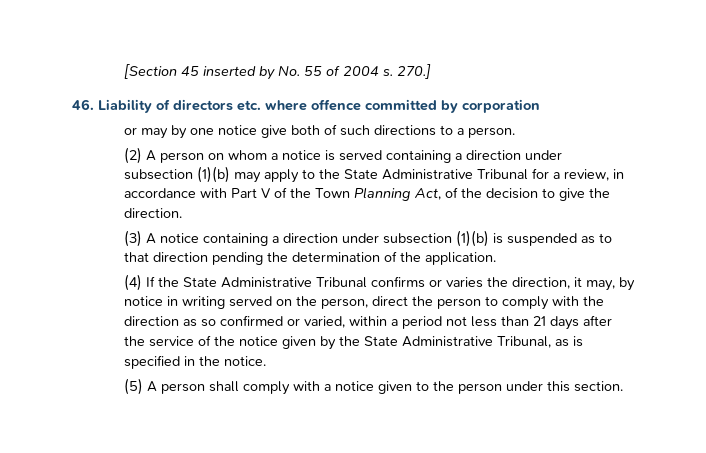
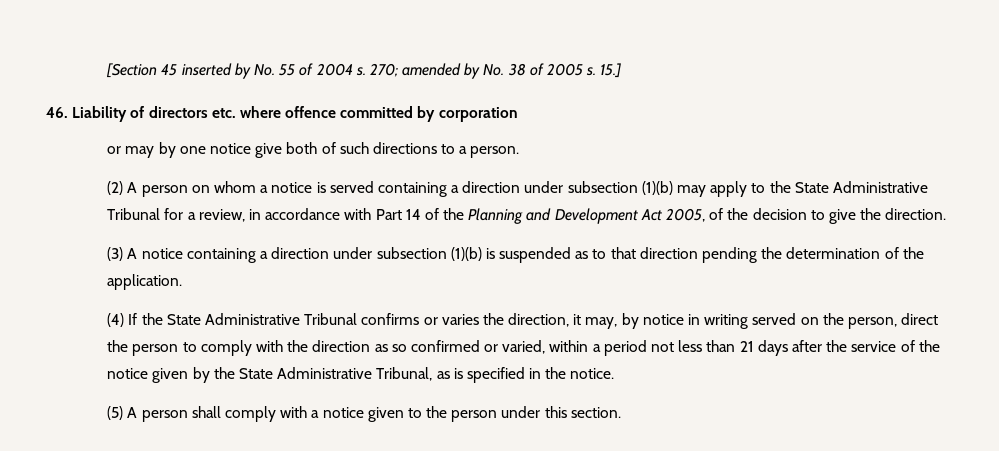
[396,64,431,79] 270.] -> [369,63,622,79] 270; amended by No. 38 of 2005 s. 15.]
[260,187,441,201] V of the Town Planning Act, -> [405,208,706,224] 14 of the Planning and Development Act 2005,

